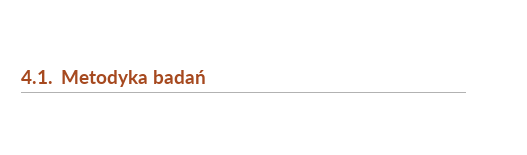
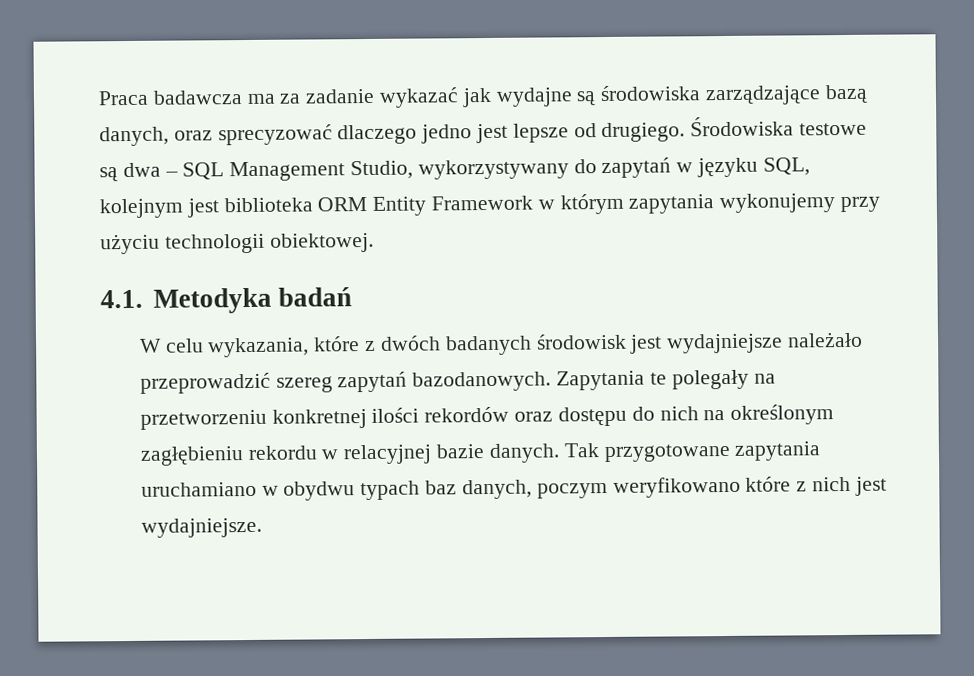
[21,70,207,87] 4.1. Metodyka badań -> [98,84,868,108] [99,116,868,147] [99,157,810,182] [99,193,881,219] [100,232,374,255] [100,287,353,314] [138,331,863,358] [139,369,776,394] [139,404,835,430] [139,441,822,466] [140,476,887,501] [140,517,262,538] Praca badawcza ma za zadanie wykazać jak wydajne są środowiska zarządzające bazą danych, oraz sprecyzować dlaczego jedno jest lepsze od drugiego. Środowiska testowe są dwa – SQL Management Studio, wykorzystywany do zapytań w języku SQL, kolejnym jest biblioteka ORM Entity Framework w którym zapytania wykonujemy przy użyciu technologii obiektowej. // 4.1. Metodyka badań // W celu wykazania, które z dwóch badanych środowisk jest wydajniejsze należało przeprowadzić szereg zapytań bazodanowych. Zapytania te polegały na przetworzeniu konkretnej ilości rekordów oraz dostępu do nich na określonym zagłębieniu rekordu w relacyjnej bazie danych. Tak przygotowane zapytania uruchamiano w obydwu typach baz danych, poczym weryfikowano które z nich jest wydajniejsze.

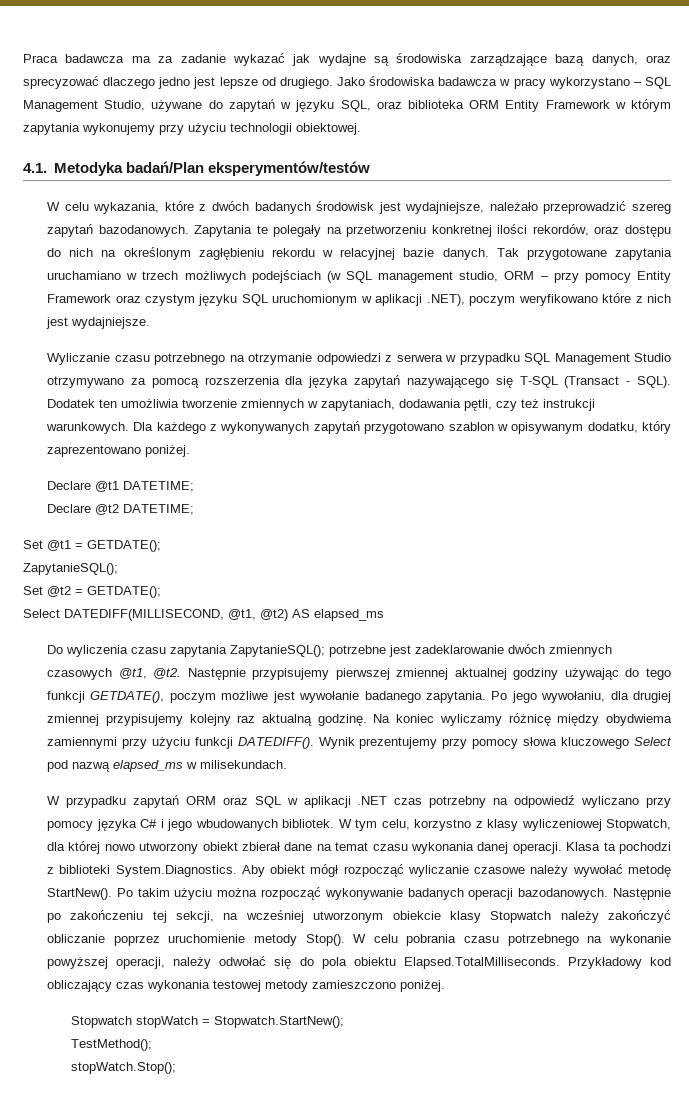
[690,116,868,137] [99,162,161,182] Środowiska testowe są dwa -> [337,76,630,89] Jako środowiska badawcza w pracy wykorzystano
[417,159,569,180] wykorzystywany -> [151,100,203,112] używane
[99,198,219,219] kolejnym jest -> [376,101,402,109] oraz
[278,287,353,307] badań -> [125,161,370,176] badań/Plan eksperymentów/testów
[666,333,784,354] wydajniejsze -> [405,202,485,214] wydajniejsze,
[424,406,510,423] rekordów -> [532,224,589,236] rekordów,
[283,479,532,501] obydwu typach baz danych, -> [142,270,671,283] [47,294,465,306] trzech możliwych podejściach (w SQL management studio, ORM – przy pomocy Entity Framework oraz czystym języku SQL uruchomionym w aplikacji .NET),
(262, 527) none -> [47,353,671,365] [47,375,671,388] [47,399,596,411] [46,421,671,434] [47,445,191,457] [47,481,195,492] [47,504,195,515] [23,540,161,552] [23,563,118,575] [23,586,161,598] [23,609,384,621] [47,644,613,657] [47,668,672,680] [47,691,671,703] [47,713,672,726] [47,737,673,749] [47,760,288,772] [47,795,671,808] [47,819,671,831] [47,841,671,854] [47,864,671,877] [47,887,671,900] [47,910,671,923] [47,934,671,946] [47,956,671,969] [47,980,446,992] [71,1016,345,1028] [71,1039,153,1051] [71,1062,177,1074] // Wyliczanie czasu potrzebnego na otrzymanie odpowiedzi z serwera w przypadku SQL Management Studio otrzymywano za pomocą rozszerzenia dla języka zapytań nazywającego się T-SQL (Transact - SQL). Dodatek ten umożliwia tworzenie zmiennych w zapytaniach, dodawania pętli, czy też instrukcji warunkowych. Dla każdego z wykonywanych zapytań przygotowano szablon w opisywanym dodatku, który zaprezentowano poniżej. // Declare @t1 DATETIME; // Declare @t2 DATETIME; // Set @t1 = GETDATE(); // ZapytanieSQL(); // Set @t2 = GETDATE(); // Select DATEDIFF(MILLISECOND, @t1, @t2) AS elapsed_ms // Do wyliczenia czasu zapytania ZapytanieSQL(); potrzebne jest zadeklarowanie dwóch zmiennych czasowych @t1, @t2. Następnie przypisujemy pierwszej zmiennej aktualnej godziny używając do tego funkcji GETDATE(), poczym możliwe jest wywołanie badanego zapytania. Po jego wywołaniu, dla drugiej zmiennej przypisujemy kolejny raz aktualną godzinę. Na koniec wyliczamy różnicę między obydwiema zamiennymi przy użyciu funkcji DATEDIFF(). Wynik prezentujemy przy pomocy słowa kluczowego Select pod nazwą elapsed_ms w milisekundach. // W przypadku zapytań ORM oraz SQL w aplikacji .NET czas potrzebny na odpowiedź wyliczano przy pomocy języka C# i jego wbudowanych bibliotek. W tym celu, korzystno z klasy wyliczeniowej Stopwatch, dla której nowo utworzony obiekt zbierał dane na temat czasu wykonania danej operacji. Klasa ta pochodzi z biblioteki System.Diagnostics. Aby obiekt mógł rozpocząć wyliczanie czasowe należy wywołać metodę StartNew(). Po takim użyciu można rozpocząć wykonywanie badanych operacji bazodanowych. Następnie po zakończeniu tej sekcji, na wcześniej utworzonym obiekcie klasy Stopwatch należy zakończyć obliczanie poprzez uruchomienie metody Stop(). W celu pobrania czasu potrzebnego na wykonanie powyższej operacji, należy odwołać się do pola obiektu Elapsed.TotalMilliseconds. Przykładowy kod obliczający czas wykonania testowej metody zamieszczono poniżej. // Stopwatch stopWatch = Stopwatch.StartNew(); // TestMethod(); // stopWatch.Stop();

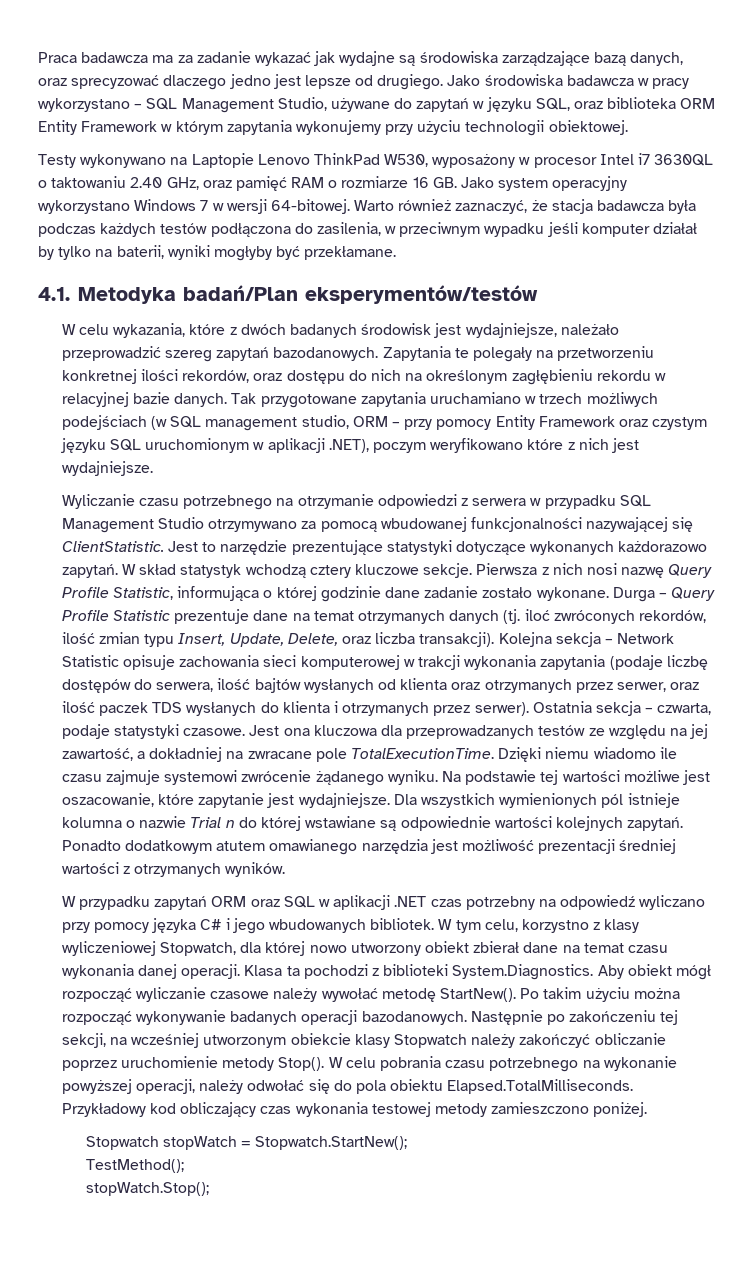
(361, 129) none -> [38,153,714,168] [38,176,628,191] [38,199,697,214] [38,222,698,237] [38,245,397,261] // Testy wykonywano na Laptopie Lenovo ThinkPad W530, wyposażony w procesor Intel i7 3630QL o taktowaniu 2.40 GHz, oraz pamięć RAM o rozmiarze 16 GB. Jako system operacyjny wykorzystano Windows 7 w wersji 64-bitowej. Warto również zaznaczyć, że stacja badawcza była podczas każdych testów podłączona do zasilenia, w przeciwnym wypadku jeśli komputer działał by tylko na baterii, wyniki mogłyby być przekłamane.
[204,375,671,388] [47,399,596,411] [46,421,671,434] [47,445,191,457] [47,481,195,492] [47,504,195,515] [23,540,161,552] [23,563,118,575] [23,586,161,598] [23,609,384,621] [47,644,613,657] [47,668,672,680] [47,691,671,703] [47,713,672,726] [47,737,673,749] [47,760,288,772] rozszerzenia dla języka zapytań nazywającego się T-SQL (Transact - SQL). Dodatek ten umożliwia tworzenie zmiennych w zapytaniach, dodawania pętli, czy też instrukcji warunkowych. Dla każdego z wykonywanych zapytań przygotowano szablon w opisywanym dodatku, który zaprezentowano poniżej. // Declare @t1 DATETIME; // Declare @t2 DATETIME; // Set @t1 = GETDATE(); // ZapytanieSQL(); // Set @t2 = GETDATE(); // Select DATEDIFF(MILLISECOND, @t1, @t2) AS elapsed_ms // Do wyliczenia czasu zapytania ZapytanieSQL(); potrzebne jest zadeklarowanie dwóch zmiennych czasowych @t1, @t2. Następnie przypisujemy pierwszej zmiennej aktualnej godziny używając do tego funkcji GETDATE(), poczym możliwe jest wywołanie badanego zapytania. Po jego wywołaniu, dla drugiej zmiennej przypisujemy kolejny raz aktualną godzinę. Na koniec wyliczamy różnicę między obydwiema zamiennymi przy użyciu funkcji DATEDIFF(). Wynik prezentujemy przy pomocy słowa kluczowego Select pod nazwą elapsed_ms w milisekundach. -> [380,517,694,532] [61,540,708,555] [61,563,713,578] [61,586,716,602] [61,609,706,624] [61,632,675,647] [61,655,708,670] [61,678,700,693] [61,701,712,716] [61,724,709,740] [61,747,677,762] [61,770,710,786] [61,793,680,808] [61,816,684,831] [61,839,677,855] [61,862,286,877] wbudowanej funkcjonalności nazywającej się ClientStatistic. Jest to narzędzie prezentujące statystyki dotyczące wykonanych każdorazowo zapytań. W skład statystyk wchodzą cztery kluczowe sekcje. Pierwsza z nich nosi nazwę Query Profile Statistic, informująca o której godzinie dane zadanie zostało wykonane. Durga – Query Profile Statistic prezentuje dane na temat otrzymanych danych (tj. iloć zwróconych rekordów, ilość zmian typu Insert, Update, Delete, oraz liczba transakcji). Kolejna sekcja – Network Statistic opisuje zachowania sieci komputerowej w trakcji wykonania zapytania (podaje liczbę dostępów do serwera, ilość bajtów wysłanych od klienta oraz otrzymanych przez serwer, oraz ilość paczek TDS wysłanych do klienta i otrzymanych przez serwer). Ostatnia sekcja – czwarta, podaje statystyki czasowe. Jest ona kluczowa dla przeprowadzanych testów ze względu na jej zawartość, a dokładniej na zwracane pole TotalExecutionTime. Dzięki niemu wiadomo ile czasu zajmuje systemowi zwrócenie żądanego wyniku. Na podstawie tej wartości możliwe jest oszacowanie, które zapytanie jest wydajniejsze. Dla wszystkich wymienionych pól istnieje kolumna o nazwie Trial n do której wstawiane są odpowiednie wartości kolejnych zapytań. Ponadto dodatkowym atutem omawianego narzędzia jest możliwość prezentacji średniej wartości z otrzymanych wyników.

